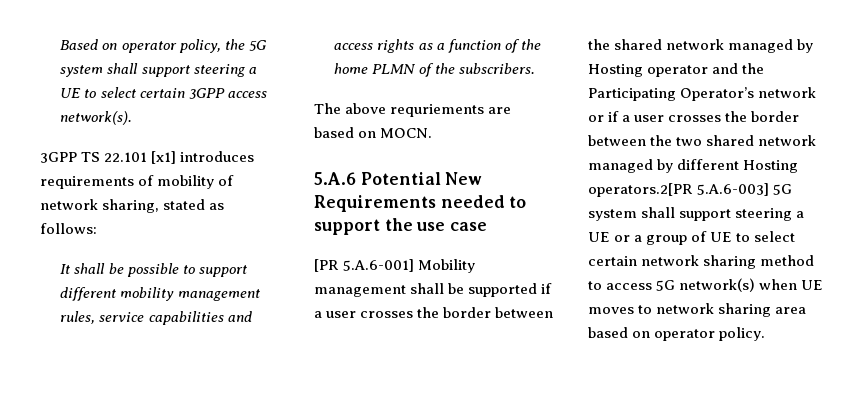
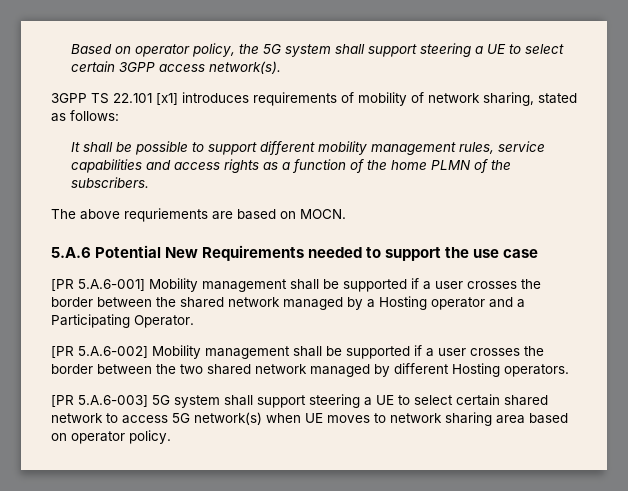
(814, 46) none -> [367,299,375,308] a
[742,63,765,74] [588,87,817,101] [588,115,604,122] the Participating Operator’s network or -> [517,299,525,308] [51,314,194,328] [51,345,410,359] a Participating Operator. // [PR 5.A.6-002] Mobility management shall be supported
[588,183,693,197] operators.2[PR -> [504,364,569,377] [51,395,74,407] operators. // [PR
[614,231,796,245] [588,255,815,269] or a group of UE to select certain network sharing method -> [398,394,548,406] [51,413,103,423] to select certain shared network

